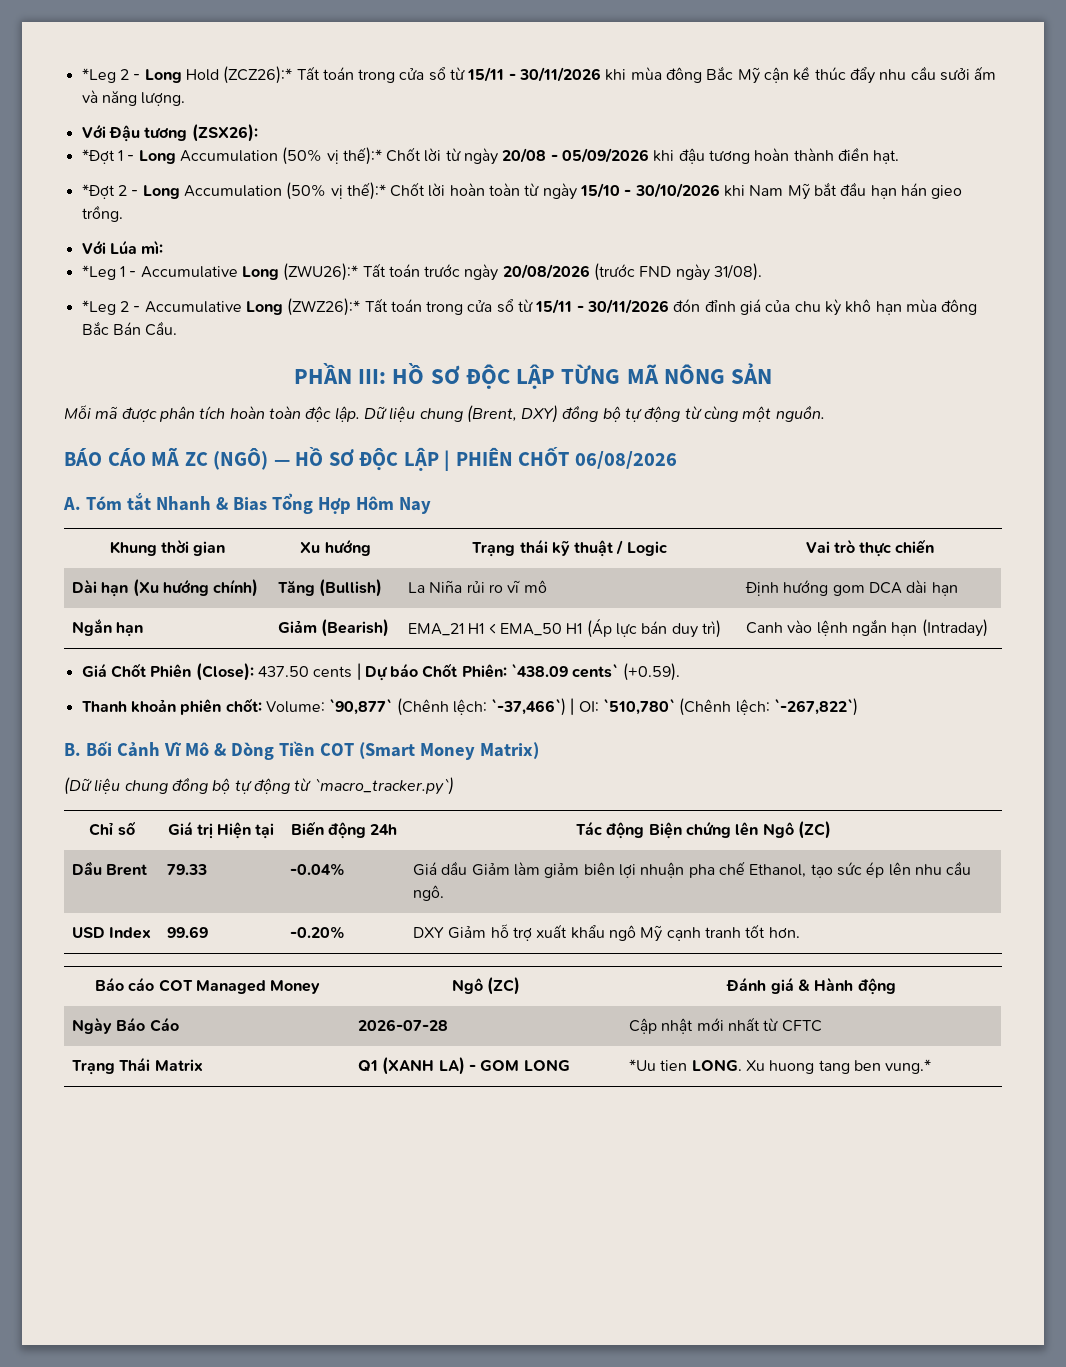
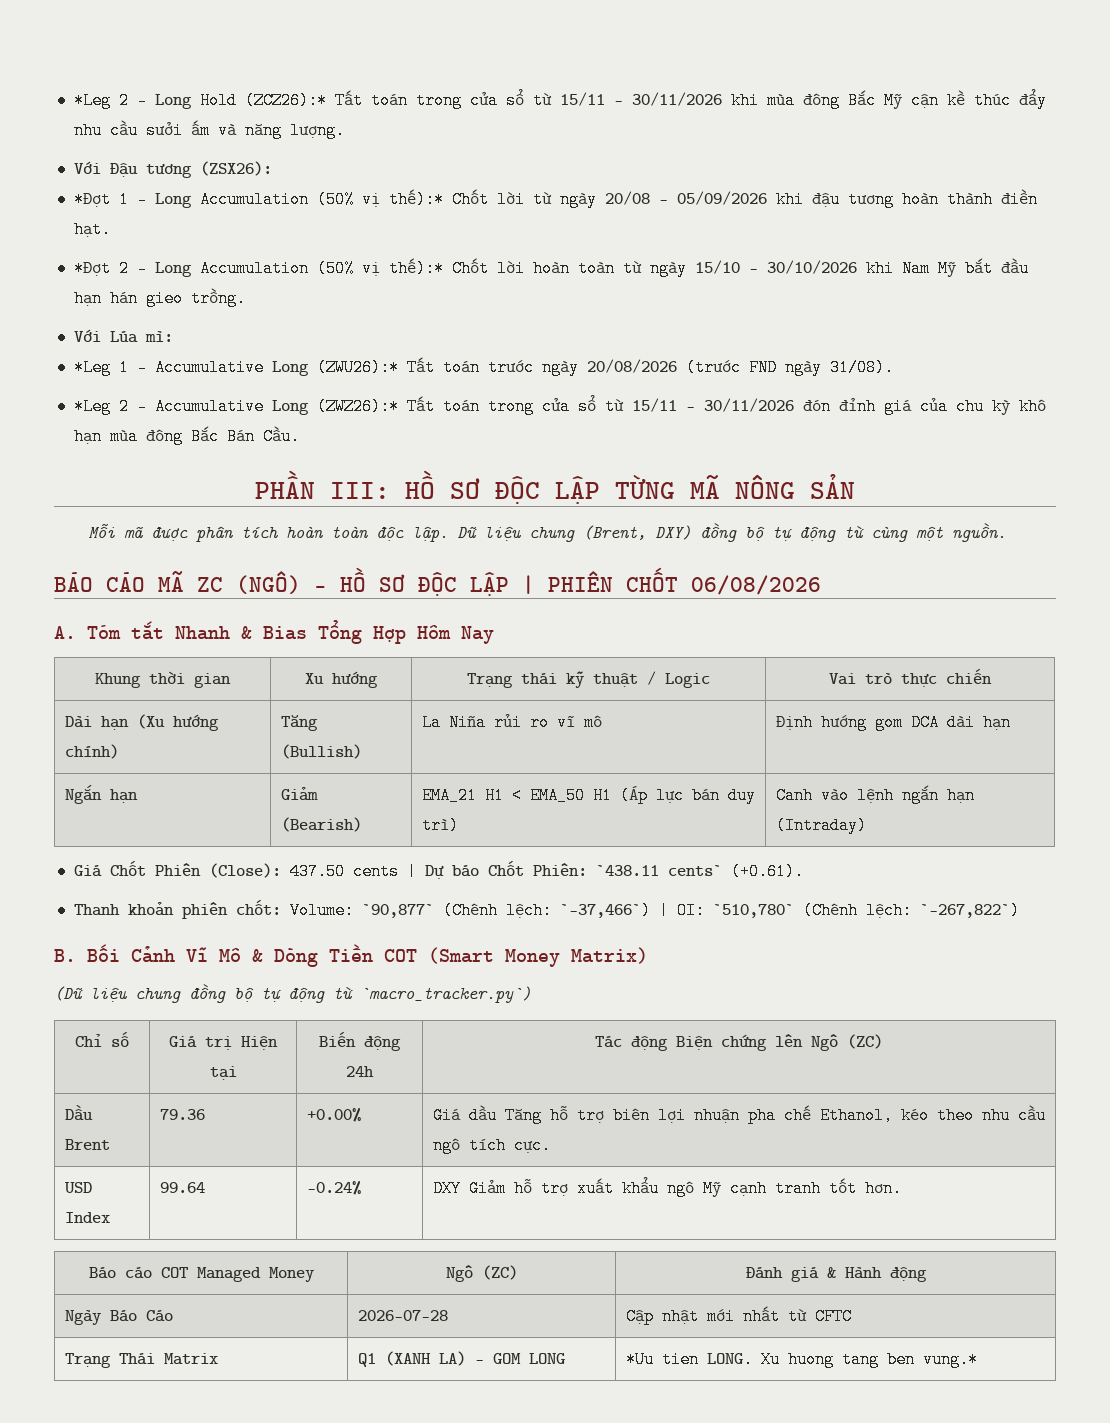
[511,663,680,681] `438.09 cents` (+0.59). -> [595,863,804,880] `438.11 cents` (+0.61).
[167,864,208,875] [290,863,346,876] 79.33 | -0.04% -> [159,1109,205,1120] [306,1108,361,1123] 79.36 | +0.00%
[471,862,580,878] Giảm làm giảm -> [504,1106,604,1124] Tăng hỗ trợ
[810,861,972,878] [413,885,445,901] tạo sức ép lên nhu cầu ngô. -> [900,1105,1046,1124] [432,1137,551,1154] kéo theo nhu cầu ngô tích cực.
[167,926,209,938] [290,926,346,939] 99.69 | -0.20% -> [159,1182,205,1193] [306,1181,361,1196] 99.64 | -0.24%

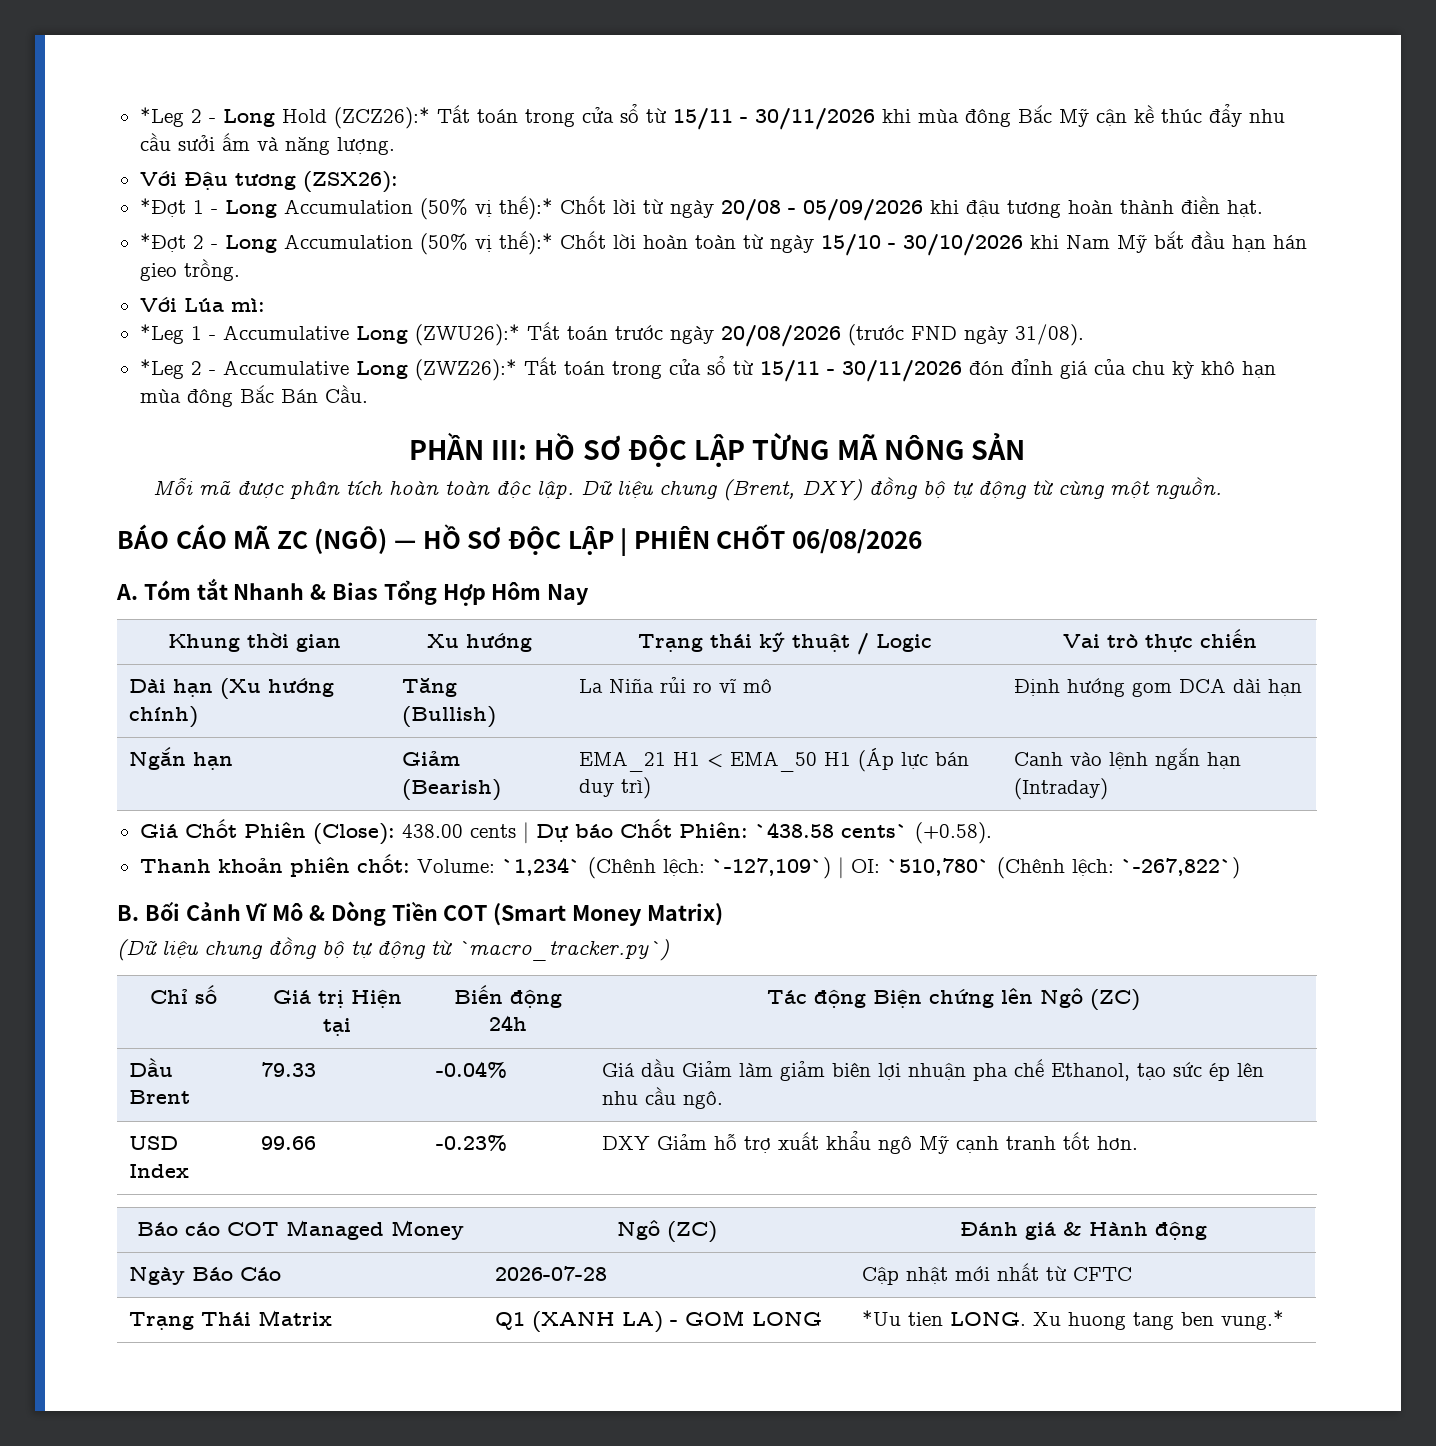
[289,863,345,880] 437.50 -> [401,824,463,838] 438.00
[595,863,804,880] `438.11 cents` (+0.61). -> [754,822,992,844] `438.58 cents` (+0.58).
[361,902,651,919] `90,877` (Chênh lệch: `-37,466`) -> [501,857,831,879] `1,234` (Chênh lệch: `-127,109`)
[159,1109,205,1120] [306,1108,361,1123] 79.36 | +0.00% -> [260,1062,316,1077] [435,1061,507,1078] 79.33 | -0.04%
[504,1106,604,1124] Tăng hỗ trợ -> [681,1061,825,1081] Giảm làm giảm
[900,1105,1046,1124] [432,1137,551,1154] kéo theo nhu cầu ngô tích cực. -> [1136,1062,1264,1081] [601,1087,723,1109] tạo sức ép lên nhu cầu ngô.
[159,1182,205,1193] [306,1181,361,1196] 99.64 | -0.24% -> [260,1136,316,1150] [435,1135,507,1151] 99.66 | -0.23%

